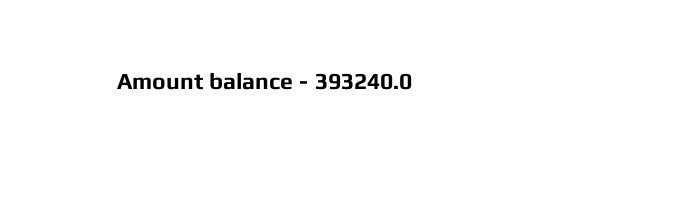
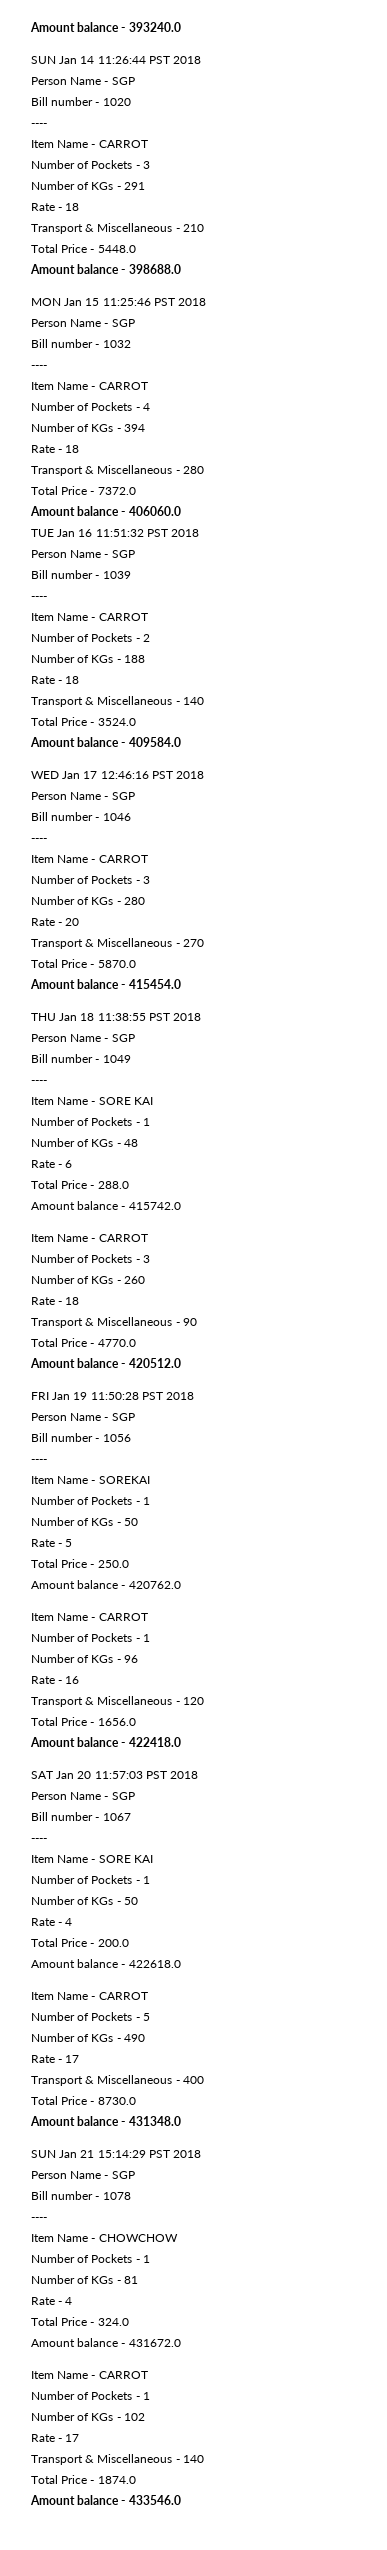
(412, 81) none -> [31,56,202,64] [31,77,135,85] [31,97,131,106] [31,123,47,127] [31,140,148,148] [31,160,150,169] [31,181,145,190] [31,203,80,211] [31,223,204,234] [31,244,136,253] [30,264,181,274] [31,298,207,306] [31,319,135,327] [31,339,131,348] [31,365,47,369] [31,382,148,390] [31,402,150,411] [31,423,145,432] [31,445,80,453] [31,465,204,476] [31,486,136,495] [30,506,181,516] [31,529,200,537] [31,550,135,558] [31,570,131,579] [31,596,47,600] [31,613,148,621] [31,633,150,642] [31,654,145,663] [31,676,80,684] [31,696,204,707] [31,717,136,726] [30,737,181,747] [31,771,205,779] [31,792,135,800] [31,812,131,821] [31,838,47,842] [31,855,148,863] [31,875,150,884] [31,896,145,905] [31,918,80,926] [31,938,204,949] [31,959,136,968] [30,979,181,989] [31,1013,202,1021] [31,1034,135,1042] [31,1054,131,1063] [31,1080,47,1084] [31,1097,153,1105] [31,1117,150,1126] [31,1138,138,1147] [31,1160,73,1168] [31,1180,129,1189] [31,1201,181,1210] [31,1234,148,1242] [31,1254,150,1263] [31,1275,145,1284] [31,1297,80,1305] [31,1317,197,1328] [31,1338,136,1347] [30,1358,181,1368] [31,1392,195,1400] [31,1413,135,1421] [31,1433,131,1442] [31,1459,47,1463] [31,1476,150,1484] [31,1496,150,1505] [31,1517,138,1526] [31,1539,73,1547] [31,1559,129,1568] [31,1580,181,1589] [31,1613,148,1621] [31,1633,150,1642] [31,1654,138,1663] [31,1676,80,1684] [31,1696,204,1707] [31,1717,136,1726] [30,1737,181,1747] [31,1771,199,1779] [31,1792,135,1800] [31,1812,131,1821] [31,1838,47,1842] [31,1855,153,1863] [31,1875,150,1884] [31,1896,138,1905] [31,1918,73,1926] [31,1938,129,1947] [31,1959,181,1968] [31,1992,148,2000] [31,2012,150,2021] [31,2033,145,2042] [31,2055,80,2063] [31,2075,204,2086] [31,2096,136,2105] [30,2116,181,2126] [31,2150,202,2158] [31,2171,135,2179] [31,2191,131,2200] [31,2217,47,2221] [31,2234,178,2242] [31,2254,150,2263] [31,2275,138,2284] [31,2297,73,2305] [31,2317,129,2326] [31,2338,181,2347] [31,2371,148,2379] [31,2391,150,2400] [31,2412,145,2421] [31,2434,80,2442] [31,2454,204,2465] [31,2475,136,2484] [30,2495,181,2505] // SUN Jan 14 11:26:44 PST 2018 // Person Name - SGP // Bill number - 1020 // ---- // Item Name - CARROT // Number of Pockets - 3 // Number of KGs - 291 // Rate - 18 // Transport & Miscellaneous - 210 // Total Price - 5448.0 // Amount balance - 398688.0 // MON Jan 15 11:25:46 PST 2018 // Person Name - SGP // Bill number - 1032 // ---- // Item Name - CARROT // Number of Pockets - 4 // Number of KGs - 394 // Rate - 18 // Transport & Miscellaneous - 280 // Total Price - 7372.0 // Amount balance - 406060.0 // TUE Jan 16 11:51:32 PST 2018 // Person Name - SGP // Bill number - 1039 // ---- // Item Name - CARROT // Number of Pockets - 2 // Number of KGs - 188 // Rate - 18 // Transport & Miscellaneous - 140 // Total Price - 3524.0 // Amount balance - 409584.0 // WED Jan 17 12:46:16 PST 2018 // Person Name - SGP // Bill number - 1046 // ---- // Item Name - CARROT // Number of Pockets - 3 // Number of KGs - 280 // Rate - 20 // Transport & Miscellaneous - 270 // Total Price - 5870.0 // Amount balance - 415454.0 // THU Jan 18 11:38:55 PST 2018 // Person Name - SGP // Bill number - 1049 // ---- // Item Name - SORE KAI // Number of Pockets - 1 // Number of KGs - 48 // Rate - 6 // Total Price - 288.0 // Amount balance - 415742.0 // Item Name - CARROT // Number of Pockets - 3 // Number of KGs - 260 // Rate - 18 // Transport & Miscellaneous - 90 // Total Price - 4770.0 // Amount balance - 420512.0 // FRI Jan 19 11:50:28 PST 2018 // Person Name - SGP // Bill number - 1056 // ---- // Item Name - SOREKAI // Number of Pockets - 1 // Number of KGs - 50 // Rate - 5 // Total Price - 250.0 // Amount balance - 420762.0 // Item Name - CARROT // Number of Pockets - 1 // Number of KGs - 96 // Rate - 16 // Transport & Miscellaneous - 120 // Total Price - 1656.0 // Amount balance - 422418.0 // SAT Jan 20 11:57:03 PST 2018 // Person Name - SGP // Bill number - 1067 // ---- // Item Name - SORE KAI // Number of Pockets - 1 // Number of KGs - 50 // Rate - 4 // Total Price - 200.0 // Amount balance - 422618.0 // Item Name - CARROT // Number of Pockets - 5 // Number of KGs - 490 // Rate - 17 // Transport & Miscellaneous - 400 // Total Price - 8730.0 // Amount balance - 431348.0 // SUN Jan 21 15:14:29 PST 2018 // Person Name - SGP // Bill number - 1078 // ---- // Item Name - CHOWCHOW // Number of Pockets - 1 // Number of KGs - 81 // Rate - 4 // Total Price - 324.0 // Amount balance - 431672.0 // Item Name - CARROT // Number of Pockets - 1 // Number of KGs - 102 // Rate - 17 // Transport & Miscellaneous - 140 // Total Price - 1874.0 // Amount balance - 433546.0

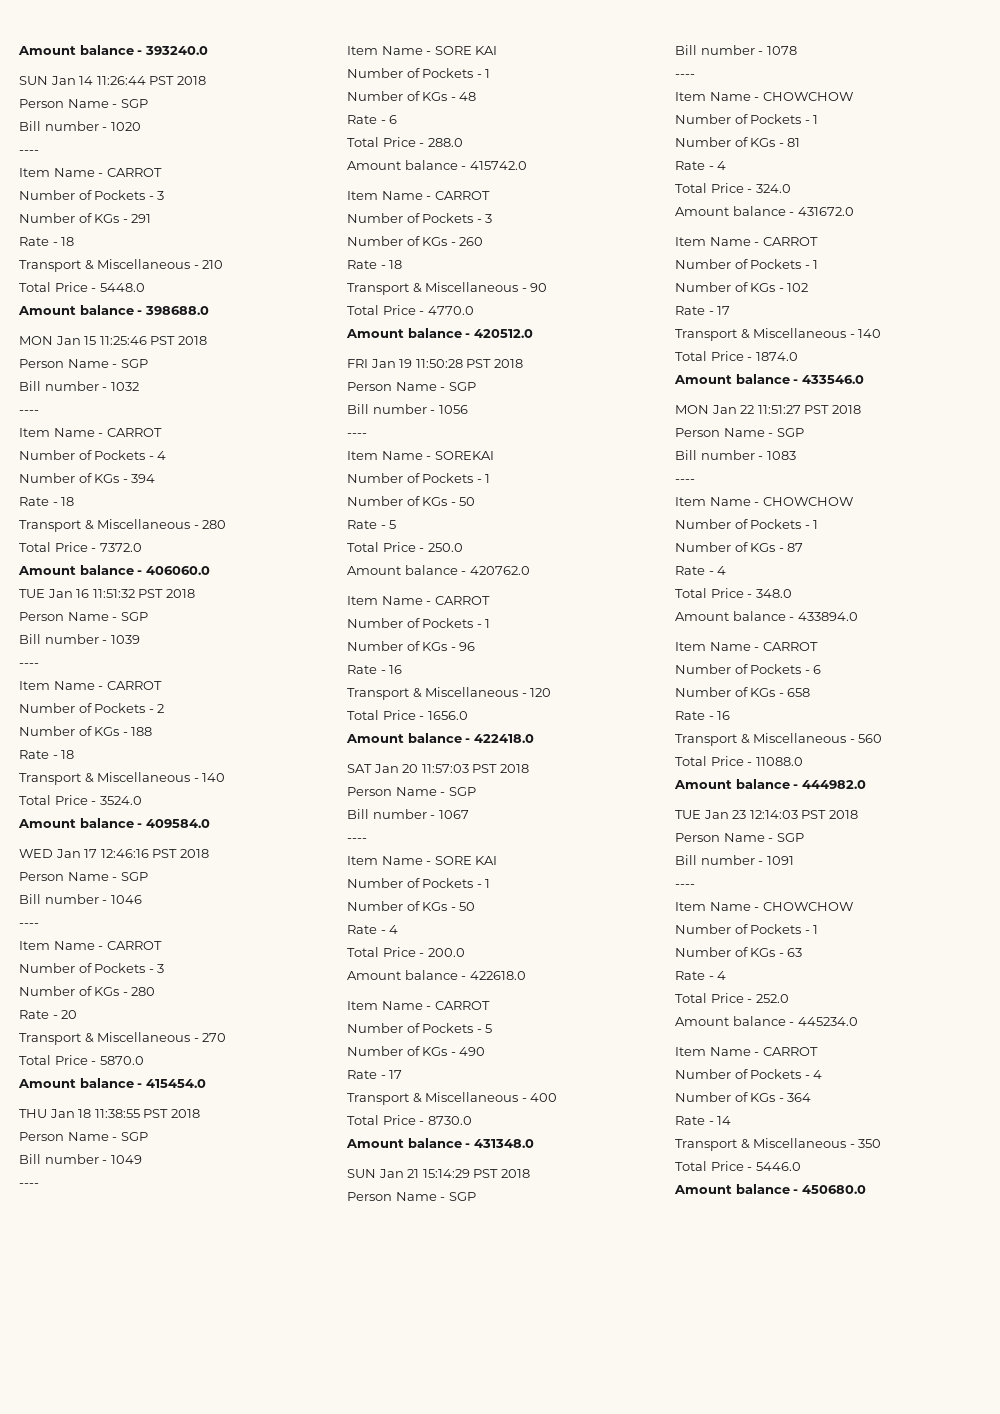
(181, 2500) none -> [675,405,861,414] [675,428,804,437] [675,450,796,460] [675,479,695,483] [675,497,853,506] [675,519,819,529] [675,542,804,552] [675,566,727,575] [675,588,792,598] [675,611,858,621] [675,642,818,651] [675,664,822,674] [675,687,811,697] [675,711,731,720] [675,733,883,746] [675,756,803,766] [674,779,866,789] [675,810,858,819] [675,833,804,842] [675,855,794,865] [675,884,695,888] [675,902,853,911] [675,924,819,934] [675,947,803,957] [675,971,727,980] [675,993,789,1003] [675,1016,858,1026] [675,1047,818,1056] [675,1069,823,1079] [675,1092,812,1102] [675,1116,732,1125] [675,1138,882,1151] [675,1161,801,1171] [674,1184,866,1194] // MON Jan 22 11:51:27 PST 2018 // Person Name - SGP // Bill number - 1083 // ---- // Item Name - CHOWCHOW // Number of Pockets - 1 // Number of KGs - 87 // Rate - 4 // Total Price - 348.0 // Amount balance - 433894.0 // Item Name - CARROT // Number of Pockets - 6 // Number of KGs - 658 // Rate - 16 // Transport & Miscellaneous - 560 // Total Price - 11088.0 // Amount balance - 444982.0 // TUE Jan 23 12:14:03 PST 2018 // Person Name - SGP // Bill number - 1091 // ---- // Item Name - CHOWCHOW // Number of Pockets - 1 // Number of KGs - 63 // Rate - 4 // Total Price - 252.0 // Amount balance - 445234.0 // Item Name - CARROT // Number of Pockets - 4 // Number of KGs - 364 // Rate - 14 // Transport & Miscellaneous - 350 // Total Price - 5446.0 // Amount balance - 450680.0

